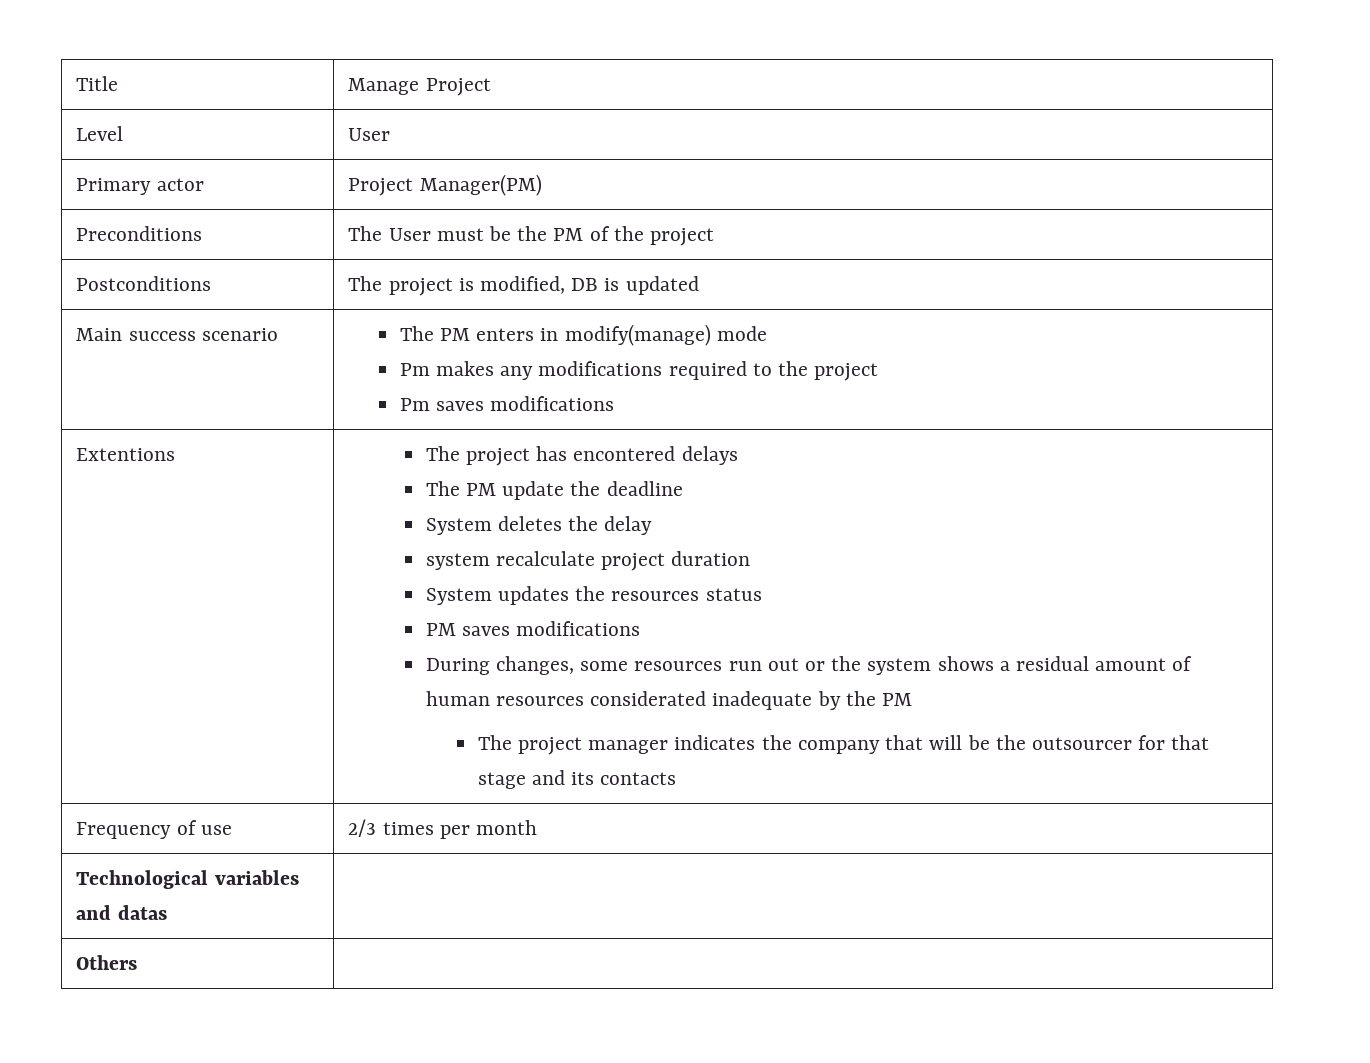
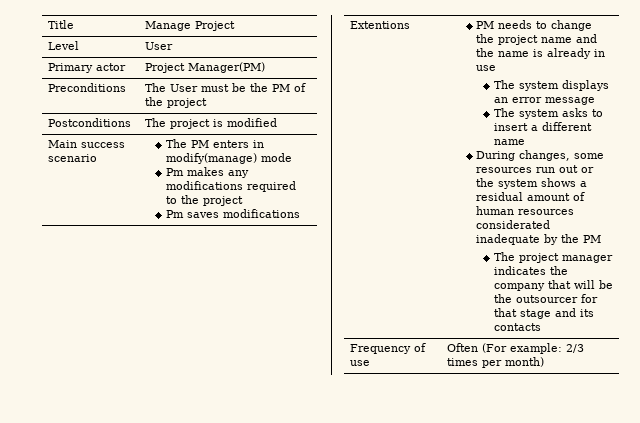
[479,276,699,295] modified, DB is updated -> [227,118,278,127] modified
[425,446,738,466] [425,481,683,500] [425,516,653,535] [425,551,751,571] [425,586,762,605] [425,621,641,636] The project has encontered delays // The PM update the deadline // System deletes the delay // system recalculate project duration // System updates the resources status // PM saves modifications -> [476,20,593,31] [476,34,598,45] [476,48,606,59] [476,65,497,71] [493,80,609,91] [493,97,595,105] [493,108,603,119] [493,122,592,131] [493,139,525,145] PM needs to change the project name and the name is already in use // The system displays an error message // The system asks to insert a different name
[348,819,537,839] [76,870,299,889] [76,905,167,920] [76,955,138,970] 2/3 times per month // Technological variables and datas | // Others | -> [447,343,585,354] [447,357,545,368] Often (For example: 2/3 times per month)

